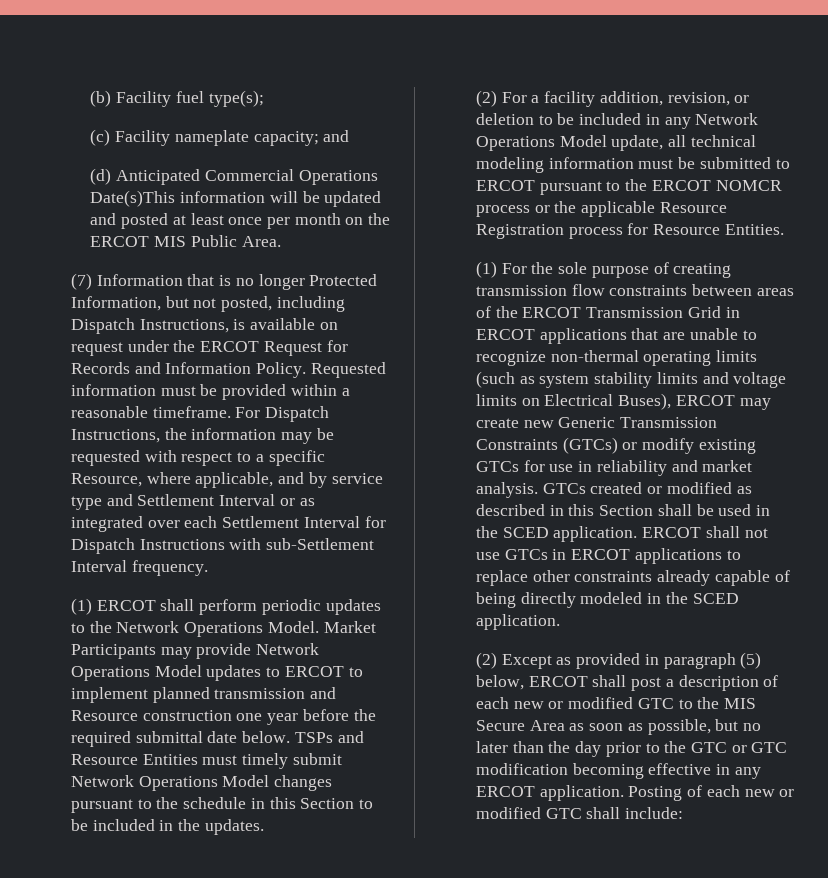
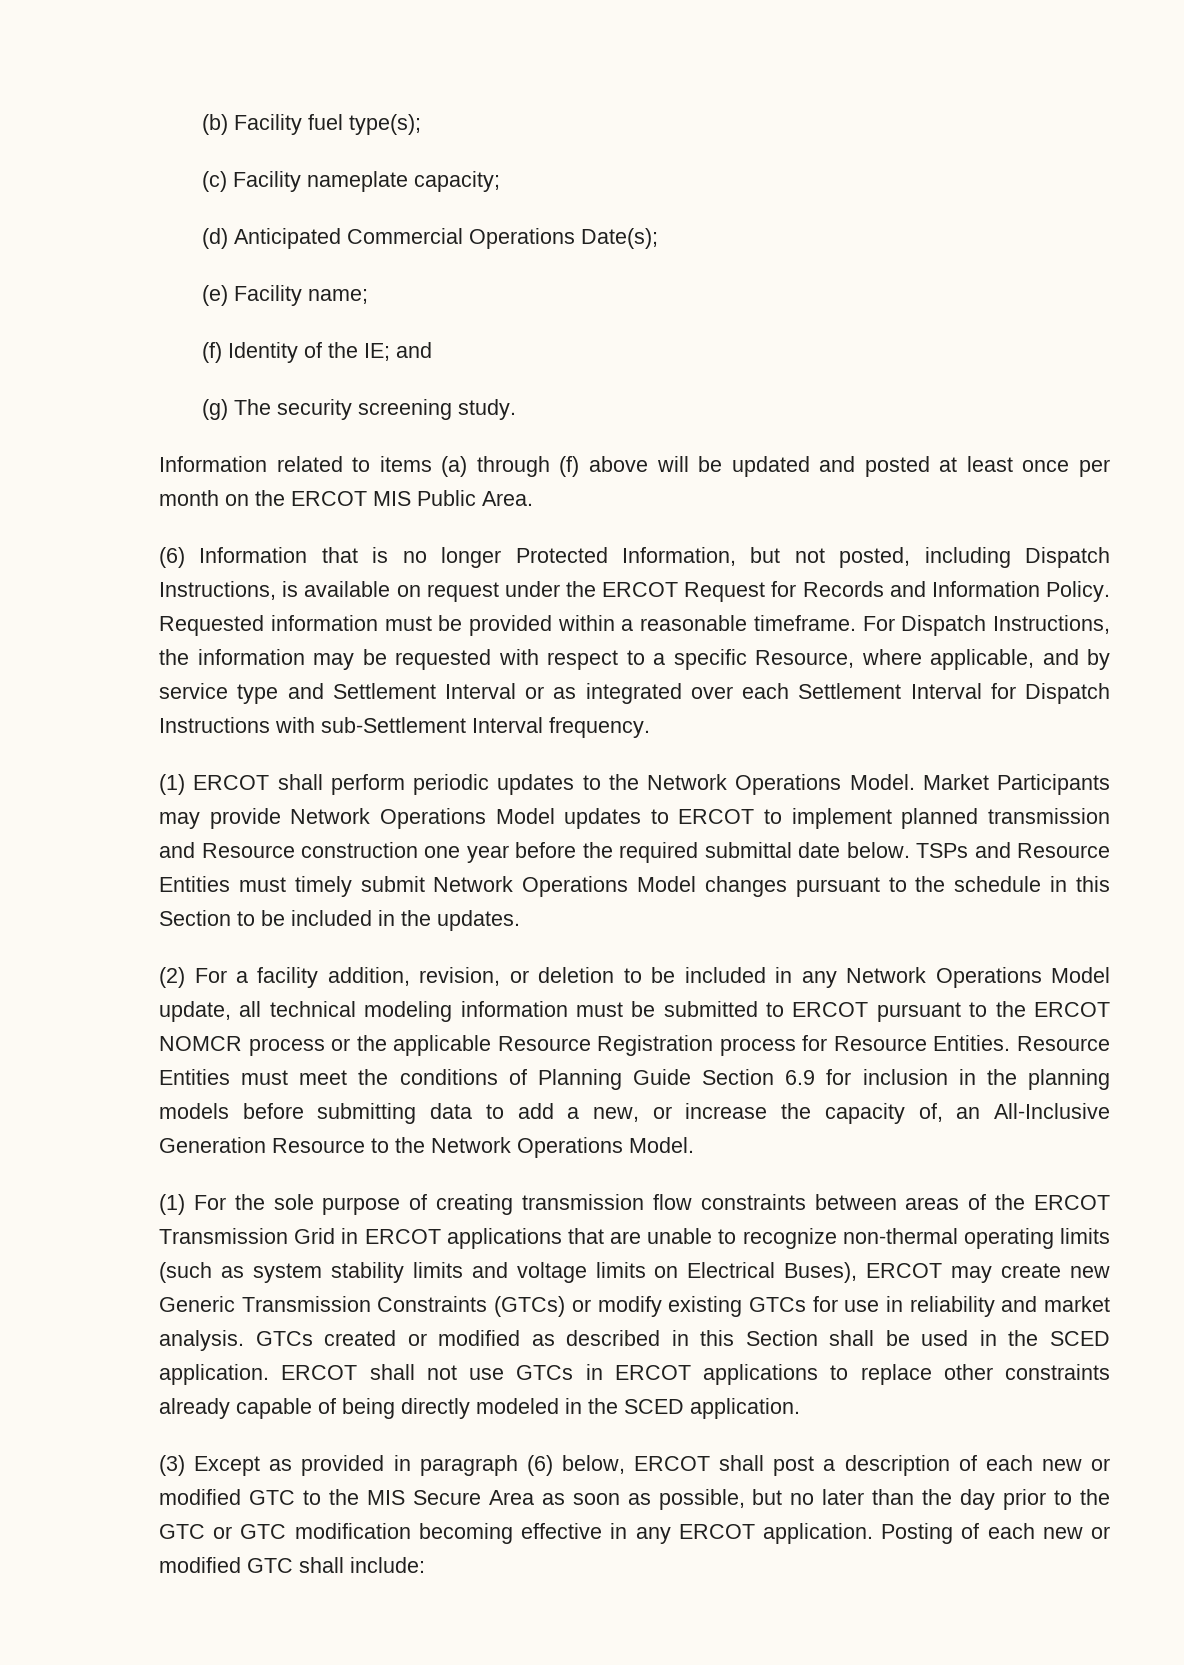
[323,130,350,142] and -> (500, 181) none
[90,190,266,207] Date(s)This information -> [580,228,658,249] [201,285,368,306] [201,342,432,363] [201,399,516,420] [159,456,648,477] Date(s); // (e) Facility name; // (f) Identity of the IE; and // (g) The security screening study. // Information related to items (a) through (f) above
[70,273,92,290] (7) -> [159,547,186,568] (6)
(784, 229) none -> [1017,1036,1110,1051] [159,1069,1110,1090] [159,1103,1110,1124] [159,1137,695,1158] Resource Entities must meet the conditions of Planning Guide Section 6.9 for inclusion in the planning models before submitting data to add a new, or increase the capacity of, an All-Inclusive Generation Resource to the Network Operations Model.
[475,652,497,669] (2) -> [159,1455,186,1476] (3)
[740,652,762,669] (5) -> [526,1455,553,1476] (6)

